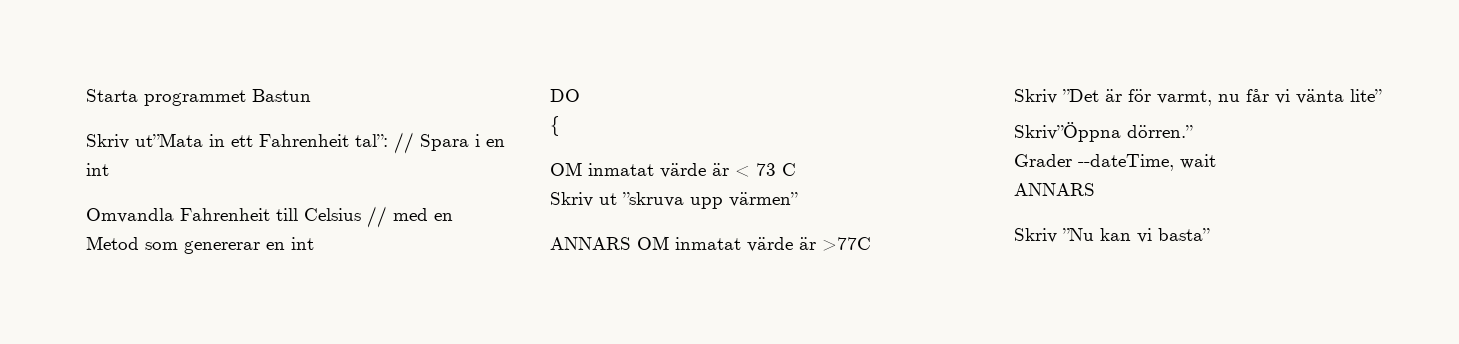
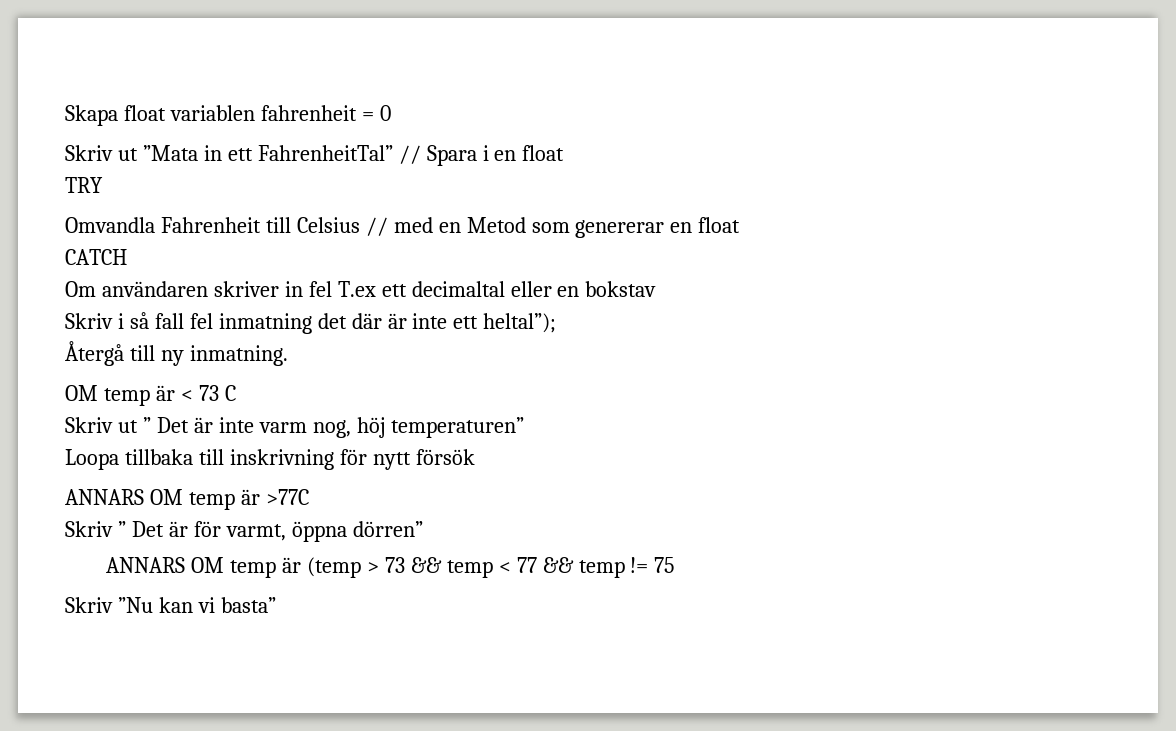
[86,89,311,106] [86,133,388,149] Starta programmet Bastun // Skriv ut”Mata in ett Fahrenheit tal”: -> [65,105,391,126] [65,145,393,161] Skapa float variablen fahrenheit = 0 // Skriv ut ”Mata in ett FahrenheitTal”
[86,163,109,176] int -> [522,145,565,161] [65,177,103,193] float // TRY
[291,237,314,250] [550,89,580,102] [550,116,560,136] [550,162,706,178] int // DO // { // OM inmatat värde -> [698,217,741,233] [65,249,127,265] [65,281,657,297] [65,312,557,334] [65,341,288,366] [65,385,150,406] float // CATCH // Om användaren skriver in fel T.ex ett decimaltal eller en bokstav // Skriv i så fall fel inmatning det där är inte ett heltal”); // Återgå till ny inmatning. // OM temp
[623,192,798,209] [550,236,793,252] ”skruva upp värmen” // ANNARS OM inmatat värde -> [142,417,525,438] [65,449,475,470] [65,489,235,510] ” Det är inte varm nog, höj temperaturen” // Loopa tillbaka till inskrivning för nytt försök // ANNARS OM temp
[1063,89,1099,102] ”Det -> [117,521,164,537] ” Det
[1218,89,1382,104] [1014,122,1193,142] [1014,154,1216,171] [1014,183,1095,196] nu får vi vänta lite” // Skriv”Öppna dörren.” // Grader --dateTime, wait // ANNARS -> [291,521,423,542] [106,557,675,578] öppna dörren” // ANNARS OM temp är (temp > 73 && temp < 77 && temp != 75

